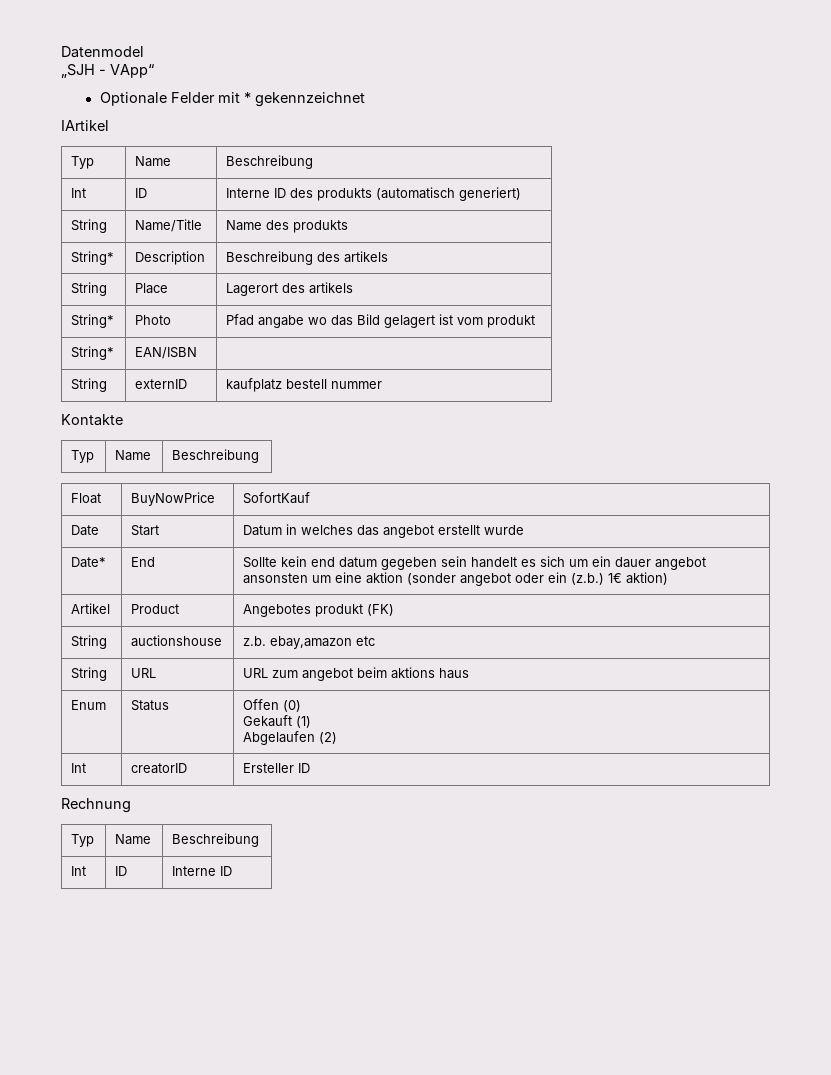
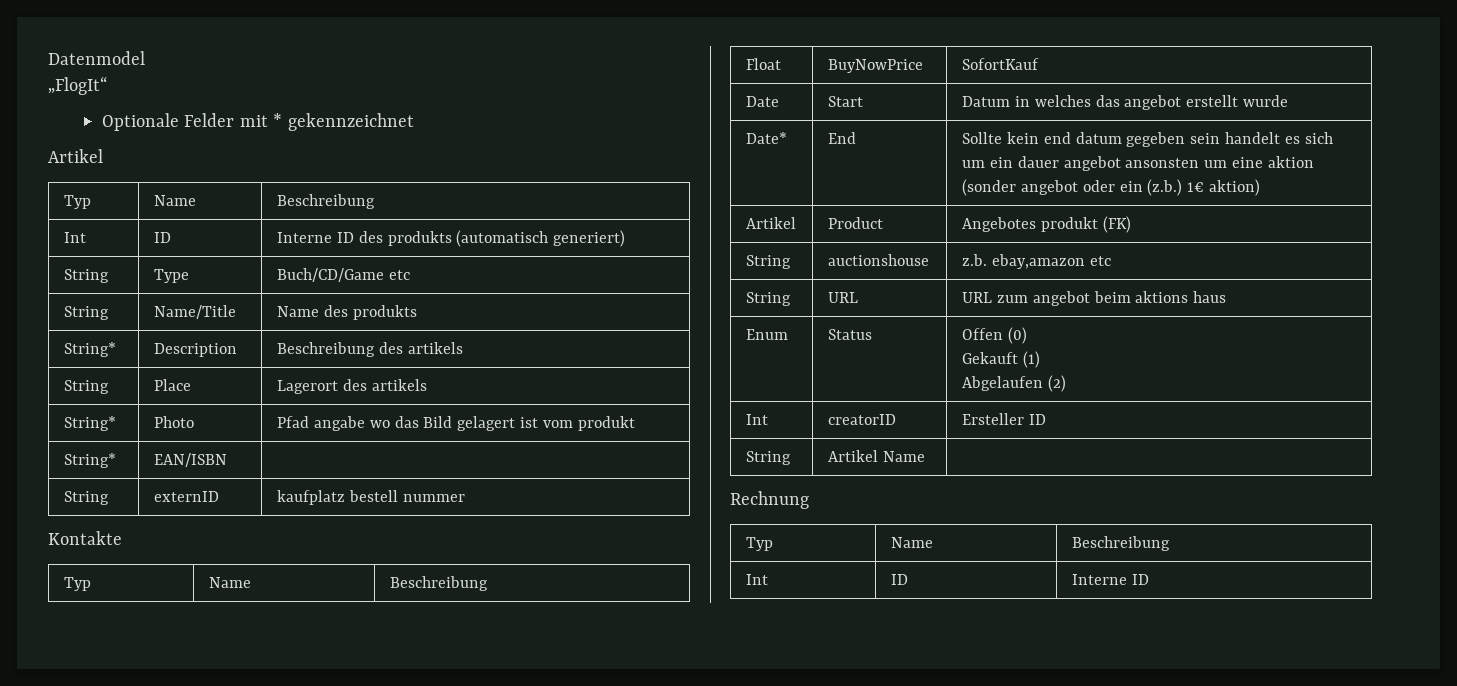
[61,64,154,78] „SJH - VApp“ -> [48,76,107,95] „FlogIt“
[61,120,109,131] IArtikel -> [48,149,103,163] Artikel
(522, 194) none -> [63,269,109,283] [153,269,189,283] [276,268,410,282] // String | Type | Buch/CD/Game etc
(311, 768) none -> [745,451,791,465] [827,450,925,462] // String | Artikel Name |

